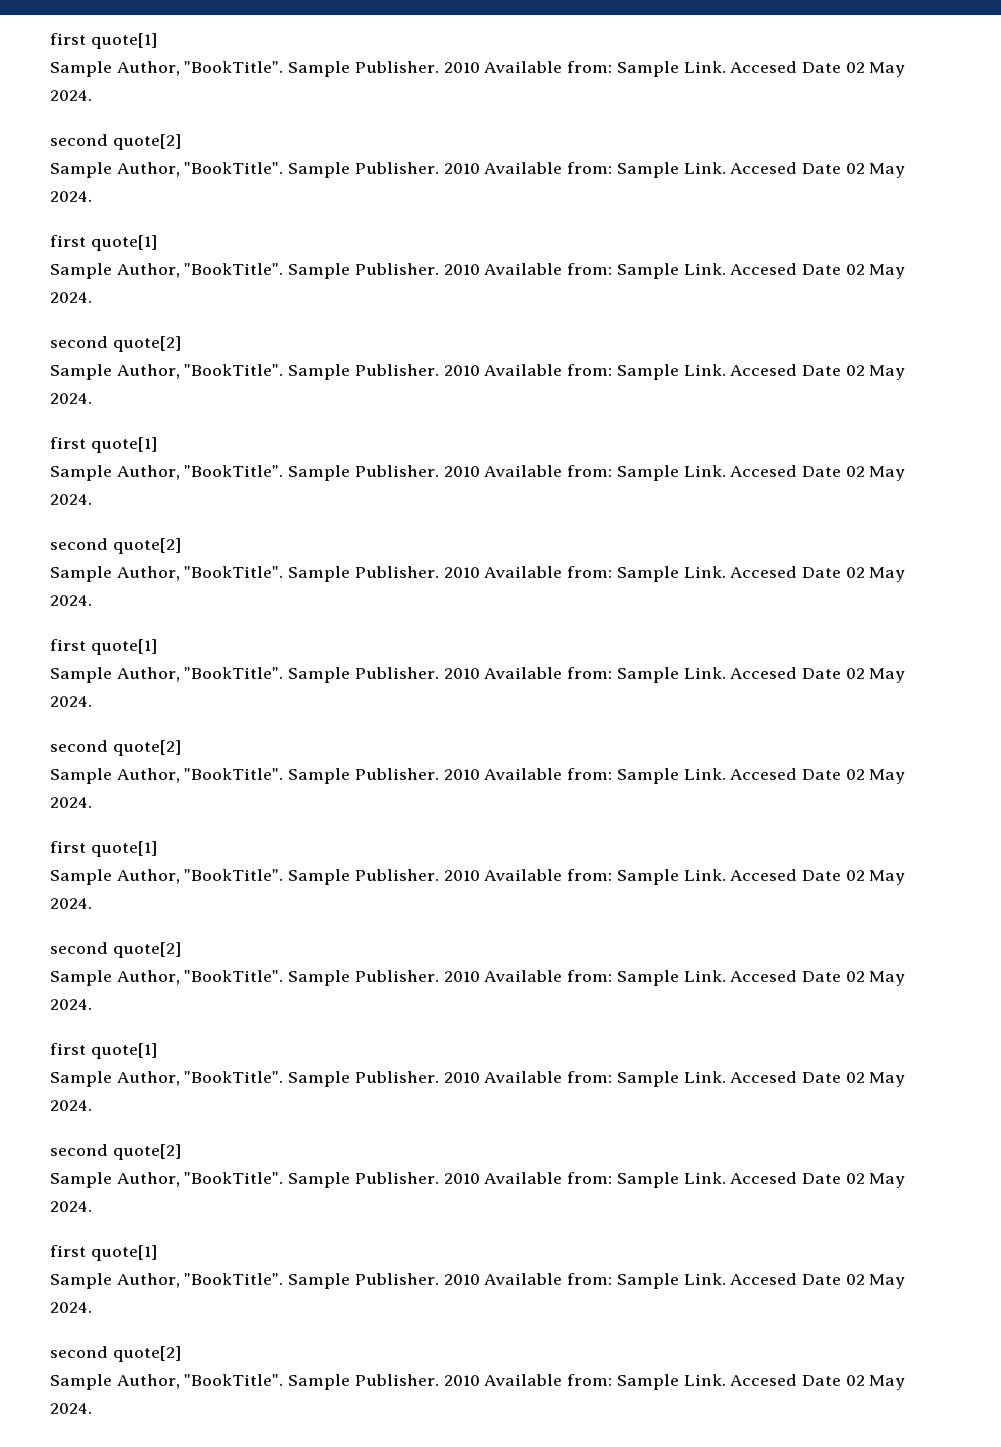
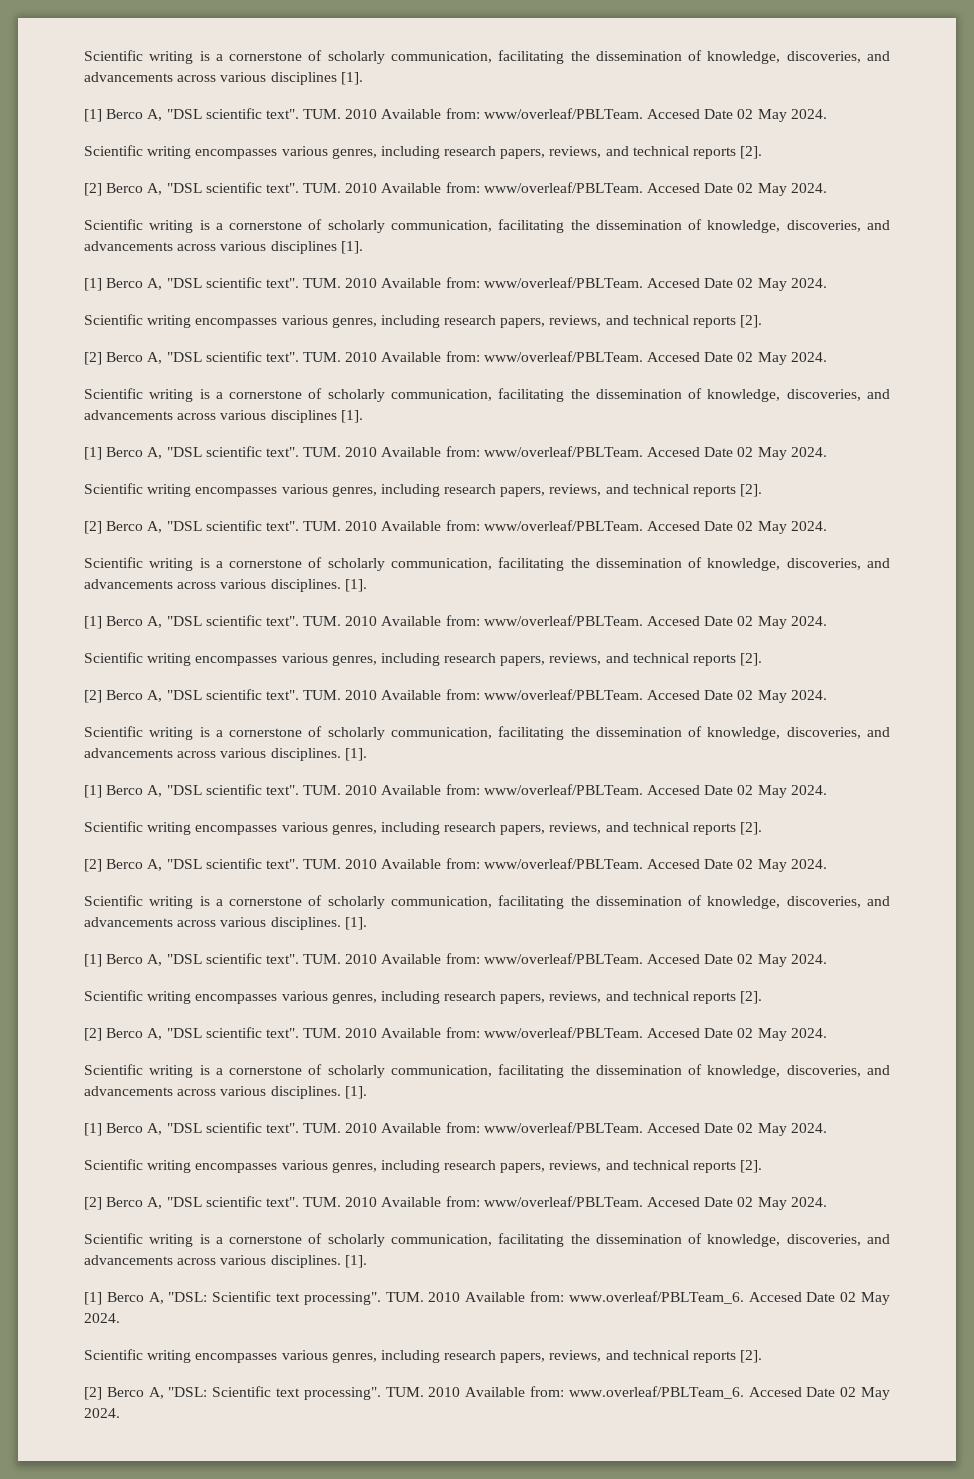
[50,33,157,49] [50,61,906,77] [50,90,92,101] [50,134,181,150] [50,162,906,178] [50,191,92,202] [50,235,157,251] [50,263,906,279] [50,292,92,303] [50,336,181,352] [50,364,906,380] [50,393,92,404] [50,437,157,453] [50,465,906,481] [50,494,92,505] [50,538,181,554] [50,566,906,582] [50,595,92,606] [50,639,157,655] [50,667,906,683] [50,696,92,707] [50,740,181,756] [50,768,906,784] [50,797,92,808] [50,841,157,857] [50,869,906,885] [50,898,92,909] [50,942,181,958] [50,970,906,986] [50,999,92,1010] [50,1043,157,1059] [50,1071,906,1087] [50,1100,92,1111] [50,1144,181,1160] [50,1172,906,1188] [50,1201,92,1212] [50,1245,157,1261] [50,1273,906,1289] [50,1302,92,1313] [50,1346,181,1362] [50,1374,906,1390] [50,1403,92,1414] first quote[1] // Sample Author, "BookTitle". Sample Publisher. 2010 Available from: Sample Link. Accesed Date 02 May 2024. // second quote[2] // Sample Author, "BookTitle". Sample Publisher. 2010 Available from: Sample Link. Accesed Date 02 May 2024. // first quote[1] // Sample Author, "BookTitle". Sample Publisher. 2010 Available from: Sample Link. Accesed Date 02 May 2024. // second quote[2] // Sample Author, "BookTitle". Sample Publisher. 2010 Available from: Sample Link. Accesed Date 02 May 2024. // first quote[1] // Sample Author, "BookTitle". Sample Publisher. 2010 Available from: Sample Link. Accesed Date 02 May 2024. // second quote[2] // Sample Author, "BookTitle". Sample Publisher. 2010 Available from: Sample Link. Accesed Date 02 May 2024. // first quote[1] // Sample Author, "BookTitle". Sample Publisher. 2010 Available from: Sample Link. Accesed Date 02 May 2024. // second quote[2] // Sample Author, "BookTitle". Sample Publisher. 2010 Available from: Sample Link. Accesed Date 02 May 2024. // first quote[1] // Sample Author, "BookTitle". Sample Publisher. 2010 Available from: Sample Link. Accesed Date 02 May 2024. // second quote[2] // Sample Author, "BookTitle". Sample Publisher. 2010 Available from: Sample Link. Accesed Date 02 May 2024. // first quote[1] // Sample Author, "BookTitle". Sample Publisher. 2010 Available from: Sample Link. Accesed Date 02 May 2024. // second quote[2] // Sample Author, "BookTitle". Sample Publisher. 2010 Available from: Sample Link. Accesed Date 02 May 2024. // first quote[1] // Sample Author, "BookTitle". Sample Publisher. 2010 Available from: Sample Link. Accesed Date 02 May 2024. // second quote[2] // Sample Author, "BookTitle". Sample Publisher. 2010 Available from: Sample Link. Accesed Date 02 May 2024. -> [84,50,891,64] [84,72,363,85] [84,108,827,122] [84,145,763,159] [84,182,827,196] [84,219,891,233] [84,241,363,254] [84,277,827,291] [84,314,763,328] [84,351,827,365] [84,388,891,402] [84,410,363,423] [84,446,827,460] [84,483,763,497] [84,520,827,534] [84,557,891,571] [84,579,367,592] [84,615,827,629] [84,652,763,666] [84,689,827,703] [84,726,891,740] [84,748,367,761] [84,784,827,798] [84,821,763,835] [84,858,827,872] [84,895,891,909] [84,917,367,930] [84,953,827,967] [84,990,763,1004] [84,1027,827,1041] [84,1064,891,1078] [84,1086,367,1099] [84,1122,827,1136] [84,1159,763,1173] [84,1196,827,1210] [84,1233,891,1247] [84,1255,367,1268] [84,1291,890,1305] [84,1313,120,1323] [84,1349,763,1363] [84,1386,890,1400] [84,1408,120,1418] Scientific writing is a cornerstone of scholarly communication, facilitating the dissemination of knowledge, discoveries, and advancements across various disciplines [1]. // [1] Berco A, "DSL scientific text". TUM. 2010 Available from: www/overleaf/PBLTeam. Accesed Date 02 May 2024. // Scientific writing encompasses various genres, including research papers, reviews, and technical reports [2]. // [2] Berco A, "DSL scientific text". TUM. 2010 Available from: www/overleaf/PBLTeam. Accesed Date 02 May 2024. // Scientific writing is a cornerstone of scholarly communication, facilitating the dissemination of knowledge, discoveries, and advancements across various disciplines [1]. // [1] Berco A, "DSL scientific text". TUM. 2010 Available from: www/overleaf/PBLTeam. Accesed Date 02 May 2024. // Scientific writing encompasses various genres, including research papers, reviews, and technical reports [2]. // [2] Berco A, "DSL scientific text". TUM. 2010 Available from: www/overleaf/PBLTeam. Accesed Date 02 May 2024. // Scientific writing is a cornerstone of scholarly communication, facilitating the dissemination of knowledge, discoveries, and advancements across various disciplines [1]. // [1] Berco A, "DSL scientific text". TUM. 2010 Available from: www/overleaf/PBLTeam. Accesed Date 02 May 2024. // Scientific writing encompasses various genres, including research papers, reviews, and technical reports [2]. // [2] Berco A, "DSL scientific text". TUM. 2010 Available from: www/overleaf/PBLTeam. Accesed Date 02 May 2024. // Scientific writing is a cornerstone of scholarly communication, facilitating the dissemination of knowledge, discoveries, and advancements across various disciplines. [1]. // [1] Berco A, "DSL scientific text". TUM. 2010 Available from: www/overleaf/PBLTeam. Accesed Date 02 May 2024. // Scientific writing encompasses various genres, including research papers, reviews, and technical reports [2]. // [2] Berco A, "DSL scientific text". TUM. 2010 Available from: www/overleaf/PBLTeam. Accesed Date 02 May 2024. // Scientific writing is a cornerstone of scholarly communication, facilitating the dissemination of knowledge, discoveries, and advancements across various disciplines. [1]. // [1] Berco A, "DSL scientific text". TUM. 2010 Available from: www/overleaf/PBLTeam. Accesed Date 02 May 2024. // Scientific writing encompasses various genres, including research papers, reviews, and technical reports [2]. // [2] Berco A, "DSL scientific text". TUM. 2010 Available from: www/overleaf/PBLTeam. Accesed Date 02 May 2024. // Scientific writing is a cornerstone of scholarly communication, facilitating the dissemination of knowledge, discoveries, and advancements across various disciplines. [1]. // [1] Berco A, "DSL scientific text". TUM. 2010 Available from: www/overleaf/PBLTeam. Accesed Date 02 May 2024. // Scientific writing encompasses various genres, including research papers, reviews, and technical reports [2]. // [2] Berco A, "DSL scientific text". TUM. 2010 Available from: www/overleaf/PBLTeam. Accesed Date 02 May 2024. // Scientific writing is a cornerstone of scholarly communication, facilitating the dissemination of knowledge, discoveries, and advancements across various disciplines. [1]. // [1] Berco A, "DSL scientific text". TUM. 2010 Available from: www/overleaf/PBLTeam. Accesed Date 02 May 2024. // Scientific writing encompasses various genres, including research papers, reviews, and technical reports [2]. // [2] Berco A, "DSL scientific text". TUM. 2010 Available from: www/overleaf/PBLTeam. Accesed Date 02 May 2024. // Scientific writing is a cornerstone of scholarly communication, facilitating the dissemination of knowledge, discoveries, and advancements across various disciplines. [1]. // [1] Berco A, "DSL: Scientific text processing". TUM. 2010 Available from: www.overleaf/PBLTeam_6. Accesed Date 02 May 2024. // Scientific writing encompasses various genres, including research papers, reviews, and technical reports [2]. // [2] Berco A, "DSL: Scientific text processing". TUM. 2010 Available from: www.overleaf/PBLTeam_6. Accesed Date 02 May 2024.

